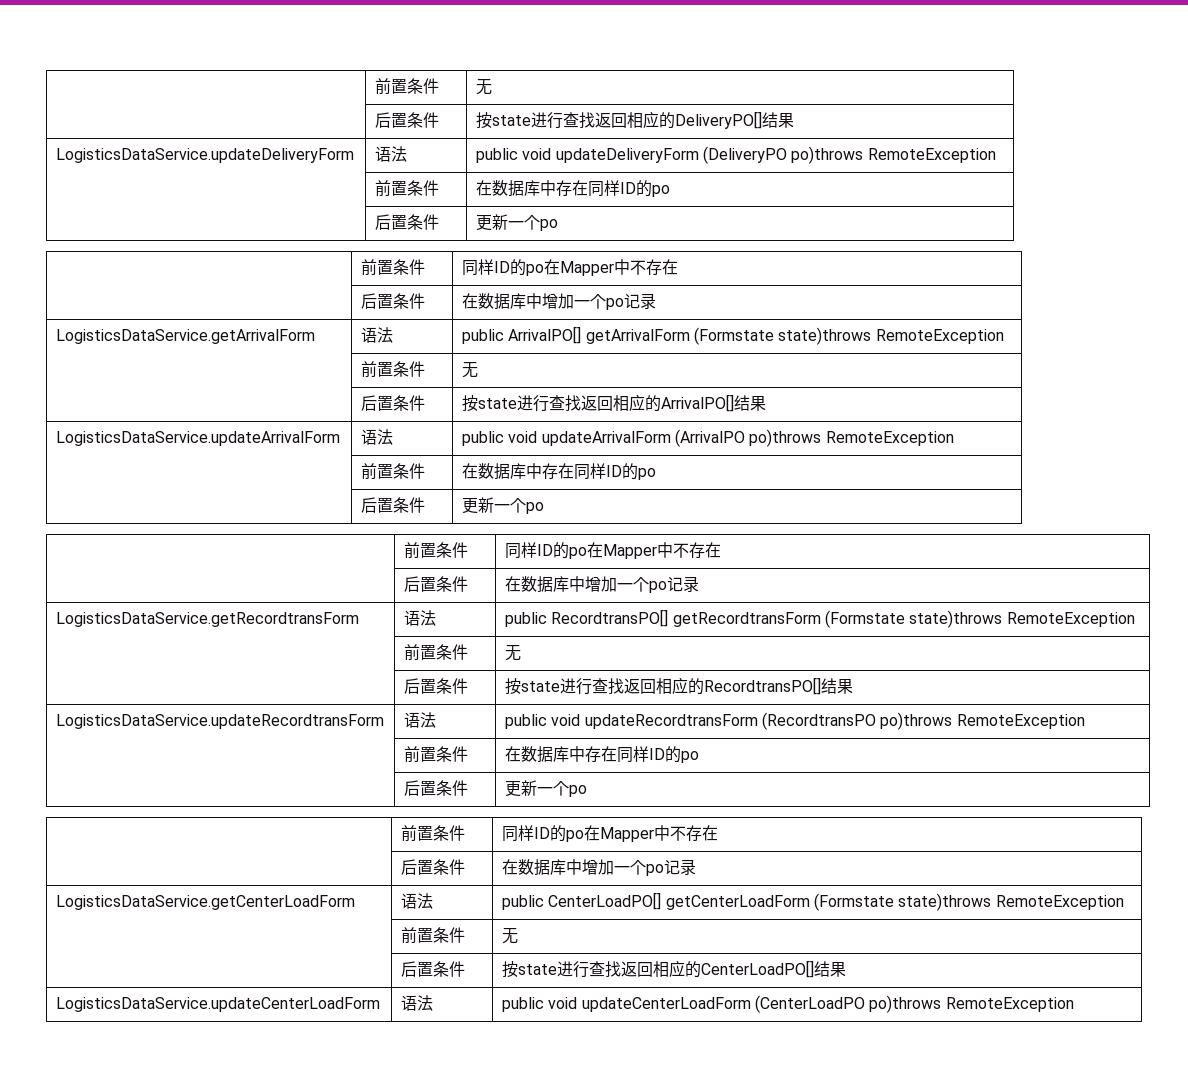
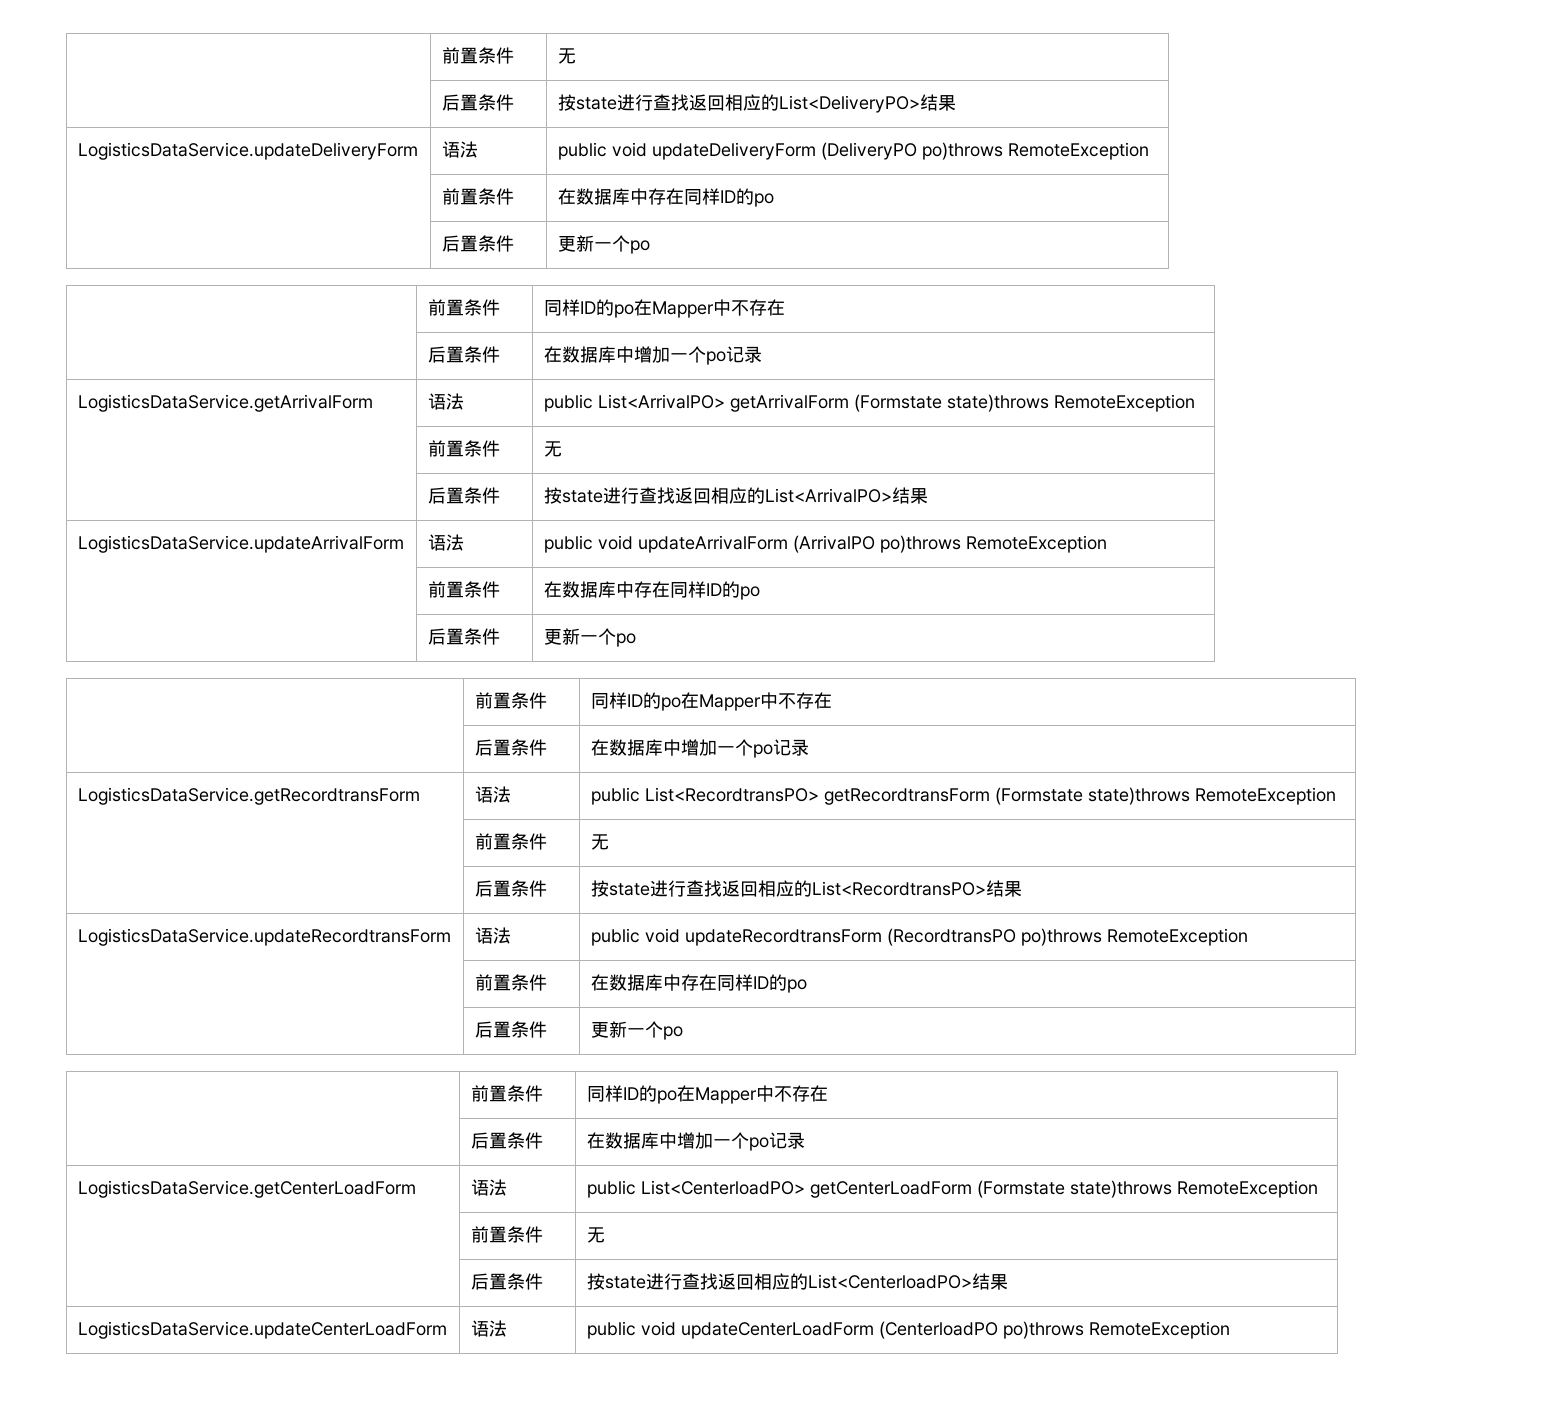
[675,111,763,129] DeliveryPO[] -> [778,95,920,113] List<DeliveryPO>
[508,326,582,344] ArrivalPO[] -> [597,394,725,409] List<ArrivalPO>
[661,394,735,412] ArrivalPO[] -> [764,488,892,503] List<ArrivalPO>
[551,609,669,627] RecordtransPO[] -> [644,787,819,802] List<RecordtransPO>
[704,677,822,695] RecordtransPO[] -> [811,881,986,896] List<RecordtransPO>
[548,892,662,910] CenterLoadPO[] -> [640,1180,805,1195] List<CenterloadPO>
[701,960,815,978] CenterLoadPO[] -> [807,1274,972,1289] List<CenterloadPO>
[754,995,865,1013] (CenterLoadPO -> [878,1321,998,1339] (CenterloadPO

